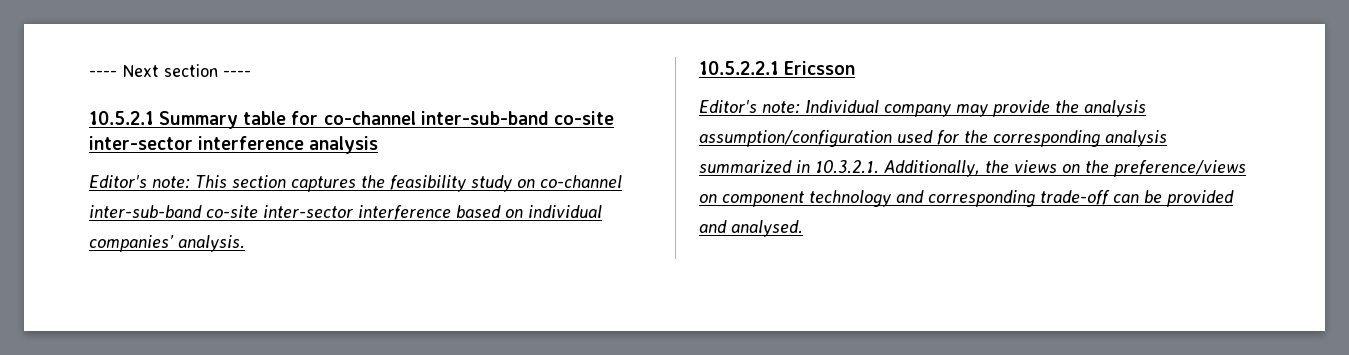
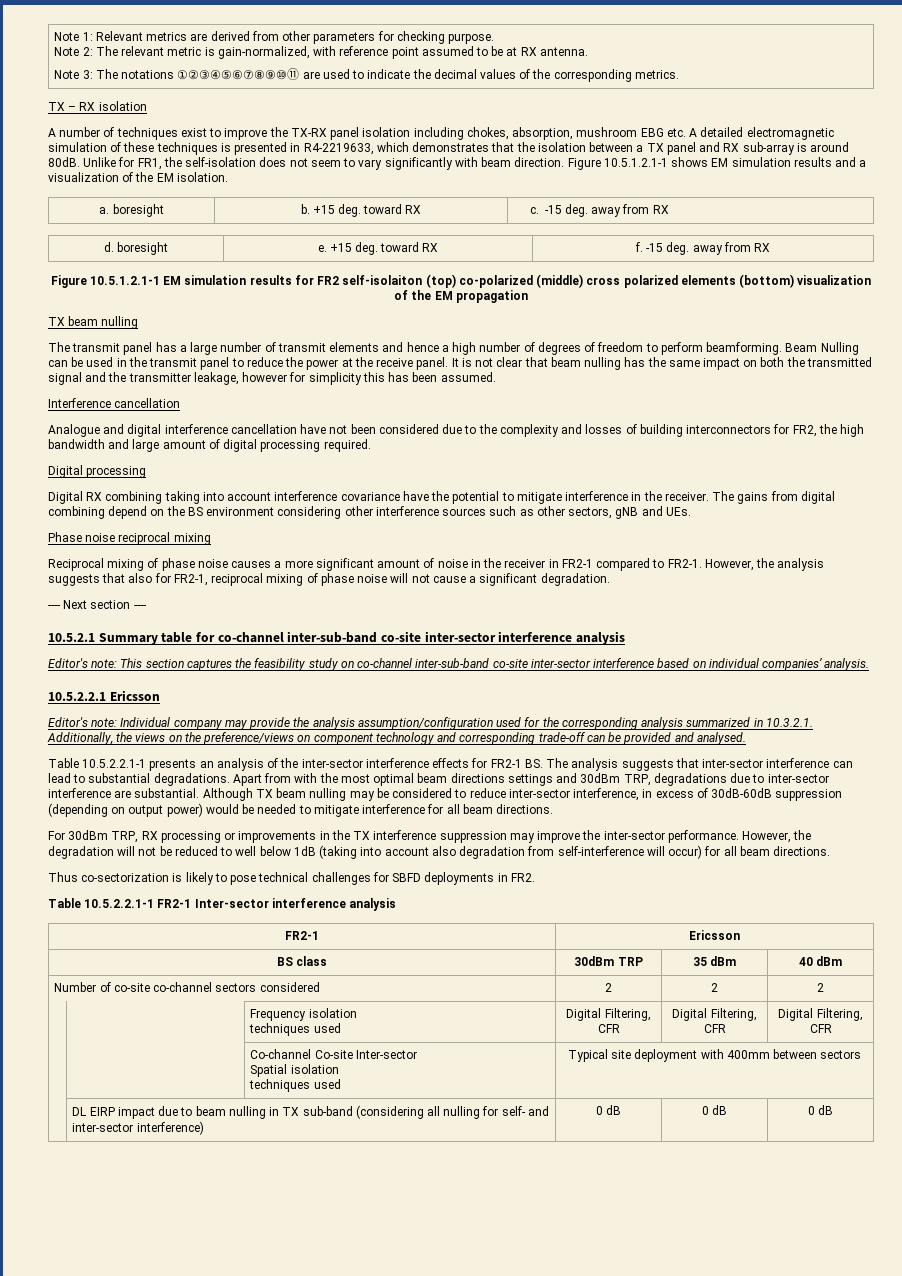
(89, 73) none -> [54,31,494,44] [54,46,588,59] [54,68,679,82] [48,101,147,111] [48,127,834,140] [48,142,850,155] [48,157,867,170] [48,172,228,182] [99,204,164,217] [300,204,422,217] [529,204,669,217] [103,242,169,255] [317,242,439,255] [634,242,771,255] [50,274,872,288] [394,290,528,303] [48,316,139,329] [48,342,859,355] [48,357,872,370] [48,372,496,385] [48,398,181,408] [48,424,865,437] [48,439,371,452] [48,465,147,478] [48,491,835,504] [48,506,691,519] [48,532,211,545] [48,558,825,571] [48,573,610,586] Note 1: Relevant metrics are derived from other parameters for checking purpose. // Note 2: The relevant metric is gain-normalized, with reference point assumed to be at RX antenna. // Note 3: The notations ①②③④⑤⑥⑦⑧⑨⑩⑪ are used to indicate the decimal values of the corresponding metrics. // TX – RX isolation // A number of techniques exist to improve the TX-RX panel isolation including chokes, absorption, mushroom EBG etc. A detailed electromagnetic simulation of these techniques is presented in R4-2219633, which demonstrates that the isolation between a TX panel and RX sub-array is around 80dB. Unlike for FR1, the self-isolation does not seem to vary significantly with beam direction. Figure 10.5.1.2.1-1 shows EM simulation results and a visualization of the EM isolation. // a. boresight | b. +15 deg. toward RX | c. -15 deg. away from RX // d. boresight | e. +15 deg. toward RX | f. -15 deg. away from RX // Figure 10.5.1.2.1-1 EM simulation results for FR2 self-isolaiton (top) co-polarized (middle) cross polarized elements (bottom) visualization of the EM propagation // TX beam nulling // The transmit panel has a large number of transmit elements and hence a high number of degrees of freedom to perform beamforming. Beam Nulling can be used in the transmit panel to reduce the power at the receive panel. It is not clear that beam nulling has the same impact on both the transmitted signal and the transmitter leakage, however for simplicity this has been assumed. // Interference cancellation // Analogue and digital interference cancellation have not been considered due to the complexity and losses of building interconnectors for FR2, the high bandwidth and large amount of digital processing required. // Digital processing // Digital RX combining taking into account interference covariance have the potential to mitigate interference in the receiver. The gains from digital combining depend on the BS environment considering other interference sources such as other sectors, gNB and UEs. // Phase noise reciprocal mixing // Reciprocal mixing of phase noise causes a more significant amount of noise in the receiver in FR2-1 compared to FR2-1. However, the analysis suggests that also for FR2-1, reciprocal mixing of phase noise will not cause a significant degradation. //
(803, 228) none -> [48,758,853,771] [48,773,829,786] [48,788,843,801] [48,803,554,817] [48,830,812,843] [48,845,831,859] [48,872,535,885] [48,898,397,911] [285,931,319,940] [689,930,740,940] [276,956,328,966] [574,956,643,966] [692,956,737,966] [798,956,843,966] [54,982,320,992] [605,983,612,992] [711,983,718,992] [817,983,824,992] [250,1008,357,1021] [249,1023,341,1036] [566,1008,651,1021] [597,1024,620,1033] [672,1008,757,1021] [703,1024,726,1033] [778,1008,863,1021] [809,1024,832,1033] [250,1049,417,1059] [250,1064,339,1077] [249,1079,341,1092] [567,1049,862,1062] [72,1105,549,1119] [72,1121,204,1135] [595,1105,622,1115] [701,1105,728,1115] [807,1105,834,1115] // Table 10.5.2.2.1-1 presents an analysis of the inter-sector interference effects for FR2-1 BS. The analysis suggests that inter-sector interference can lead to substantial degradations. Apart from with the most optimal beam directions settings and 30dBm TRP, degradations due to inter-sector interference are substantial. Although TX beam nulling may be considered to reduce inter-sector interference, in excess of 30dB-60dB suppression (depending on output power) would be needed to mitigate interference for all beam directions. // For 30dBm TRP, RX processing or improvements in the TX interference suppression may improve the inter-sector performance. However, the degradation will not be reduced to well below 1dB (taking into account also degradation from self-interference will occur) for all beam directions. // Thus co-sectorization is likely to pose technical challenges for SBFD deployments in FR2. // Table 10.5.2.2.1-1 FR2-1 Inter-sector interference analysis // FR2-1 | Ericsson // BS class | 30dBm TRP | 35 dBm | 40 dBm // Number of co-site co-channel sectors considered | 2 | 2 | 2 // | | Frequency isolation // techniques used | Digital Filtering, CFR | Digital Filtering, CFR | Digital Filtering, CFR // | | Co-channel Co-site Inter-sector // Spatial isolation // techniques used | Typical site deployment with 400mm between sectors // | DL EIRP impact due to beam nulling in TX sub-band (considering all nulling for self- and inter-sector interference) | 0 dB | 0 dB | 0 dB

